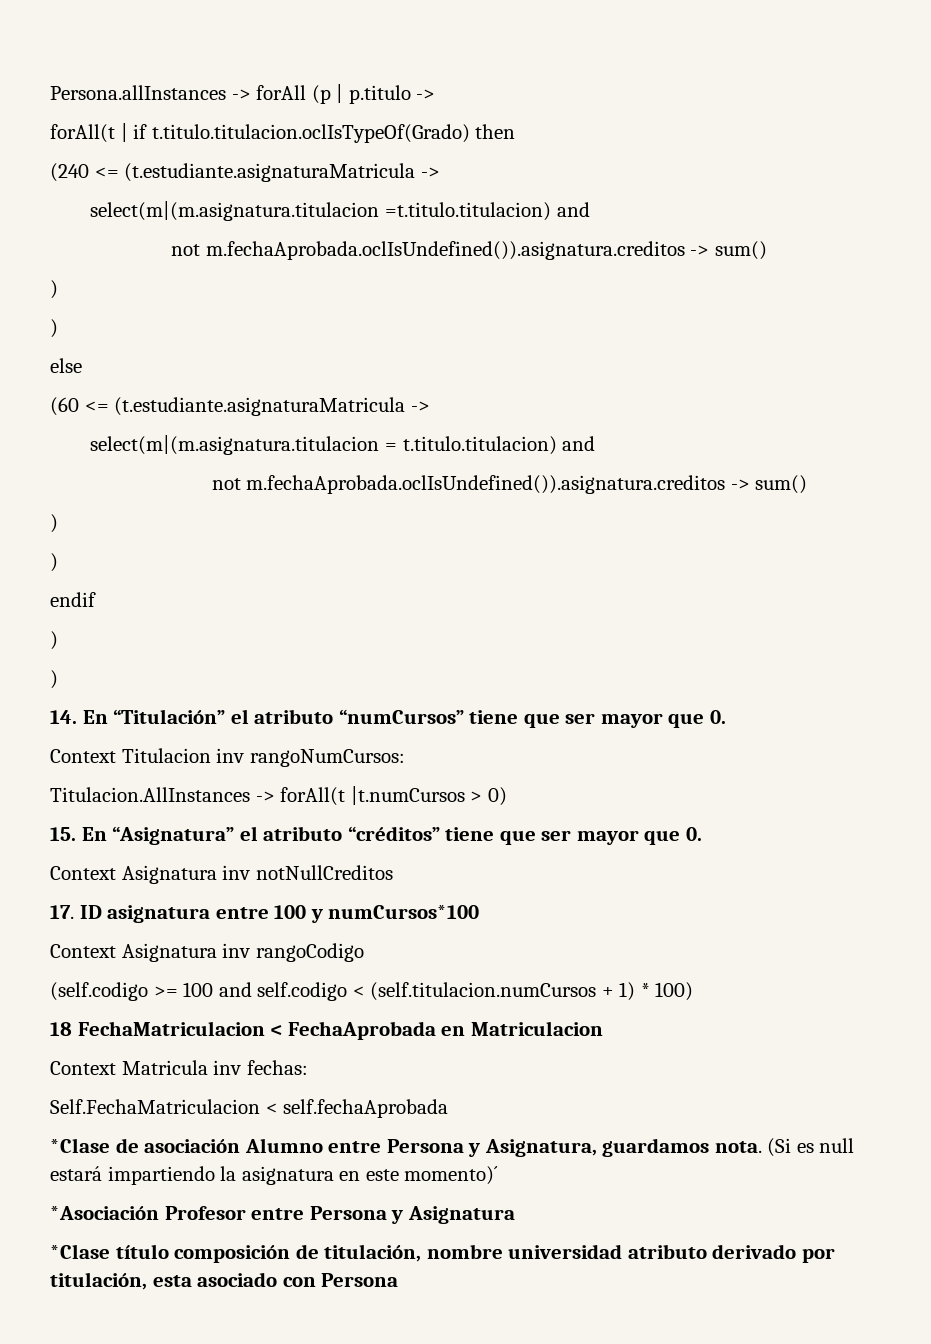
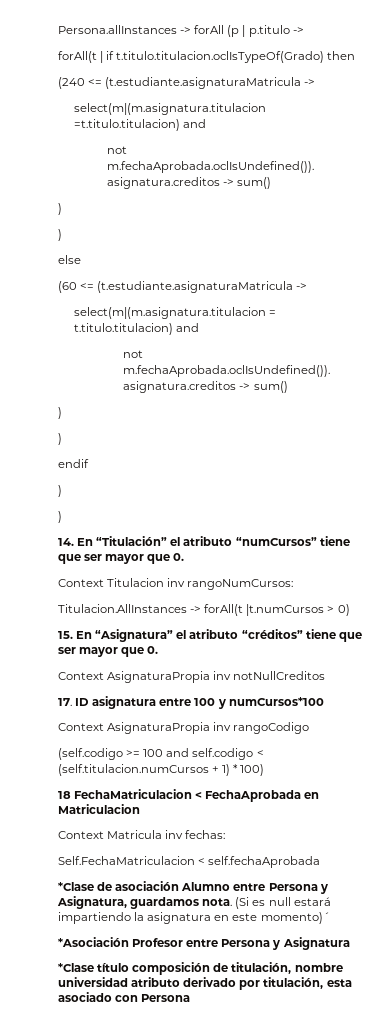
[121,865,217,884] Asignatura -> [107,671,211,683] AsignaturaPropia
[121,943,217,962] Asignatura -> [107,722,211,734] AsignaturaPropia

